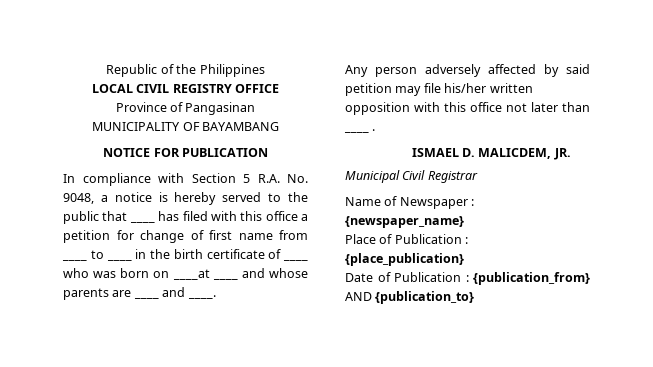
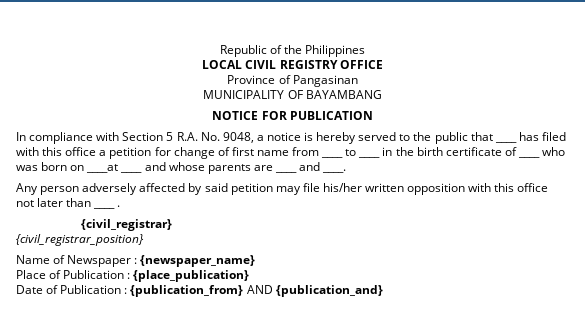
[411,148,571,160] [345,170,478,183] ISMAEL D. MALICDEM, JR. // Municipal Civil Registrar -> [80,219,172,231] [16,234,144,246] {civil_registrar} // {civil_registrar_position}
[375,291,475,304] {publication_to} -> [275,285,383,297] {publication_and}

